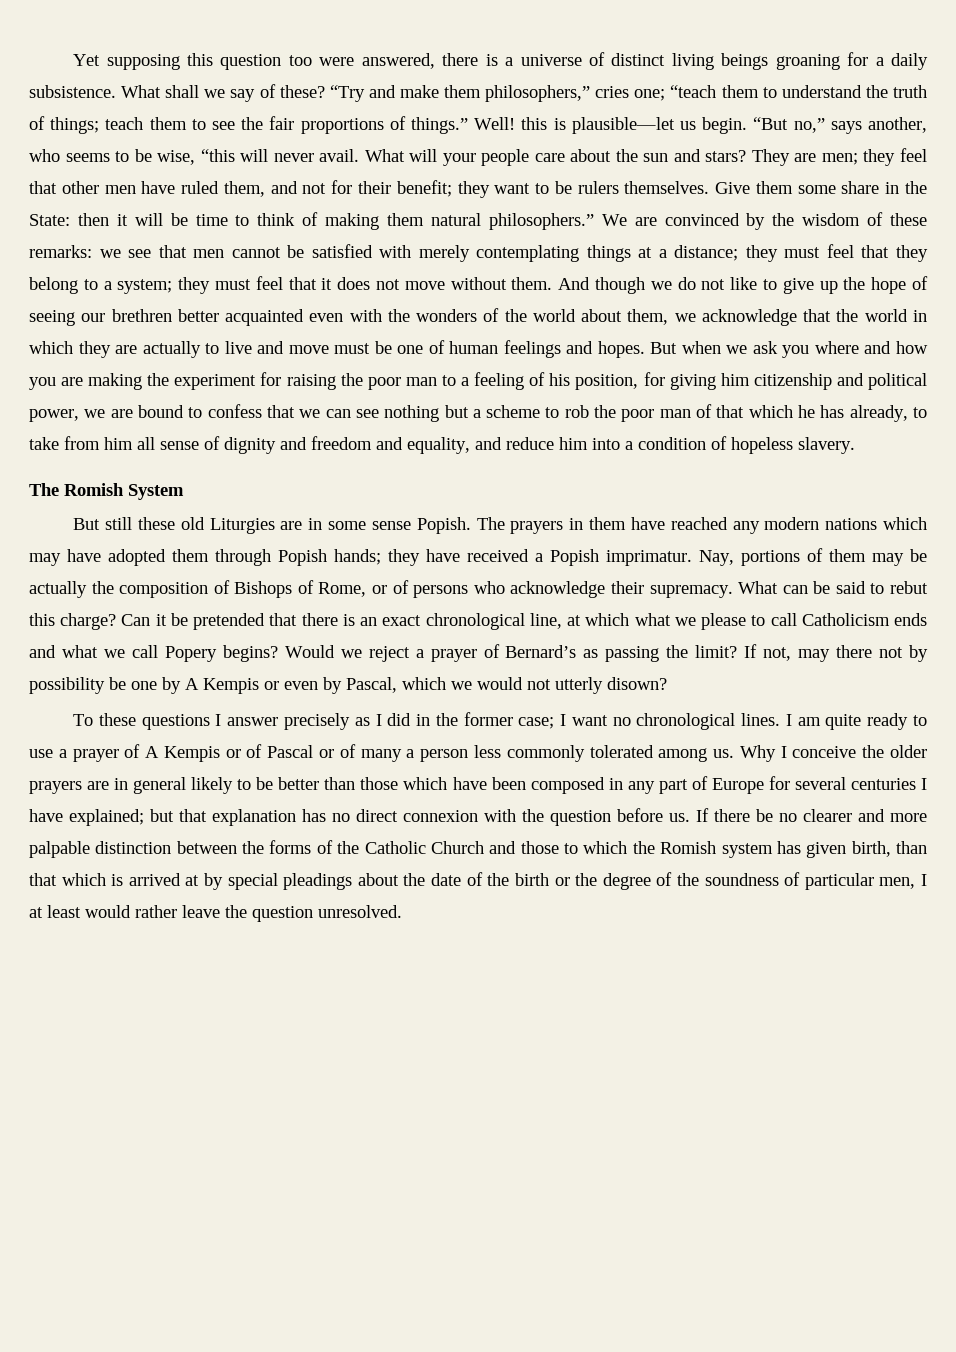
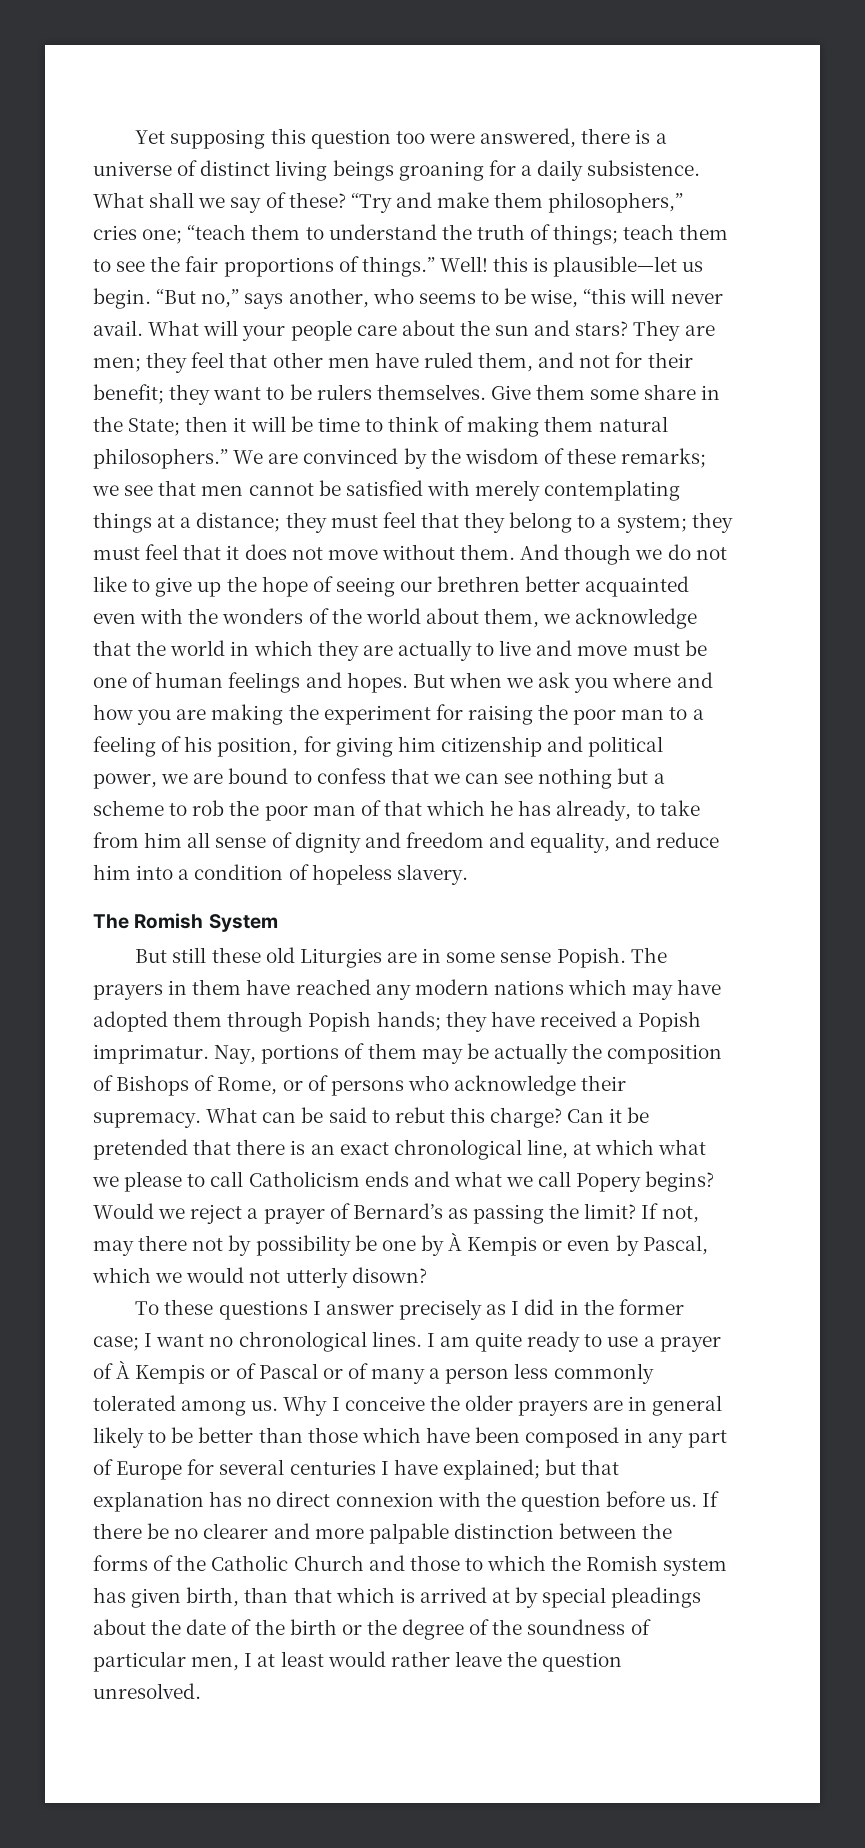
[29,214,70,226] State: -> [128,418,181,436] State;
[29,245,92,258] remarks: -> [621,448,707,468] remarks;
[185,678,199,690] A -> [448,1233,463,1251] À
[145,746,160,758] A -> [116,1361,131,1379] À

